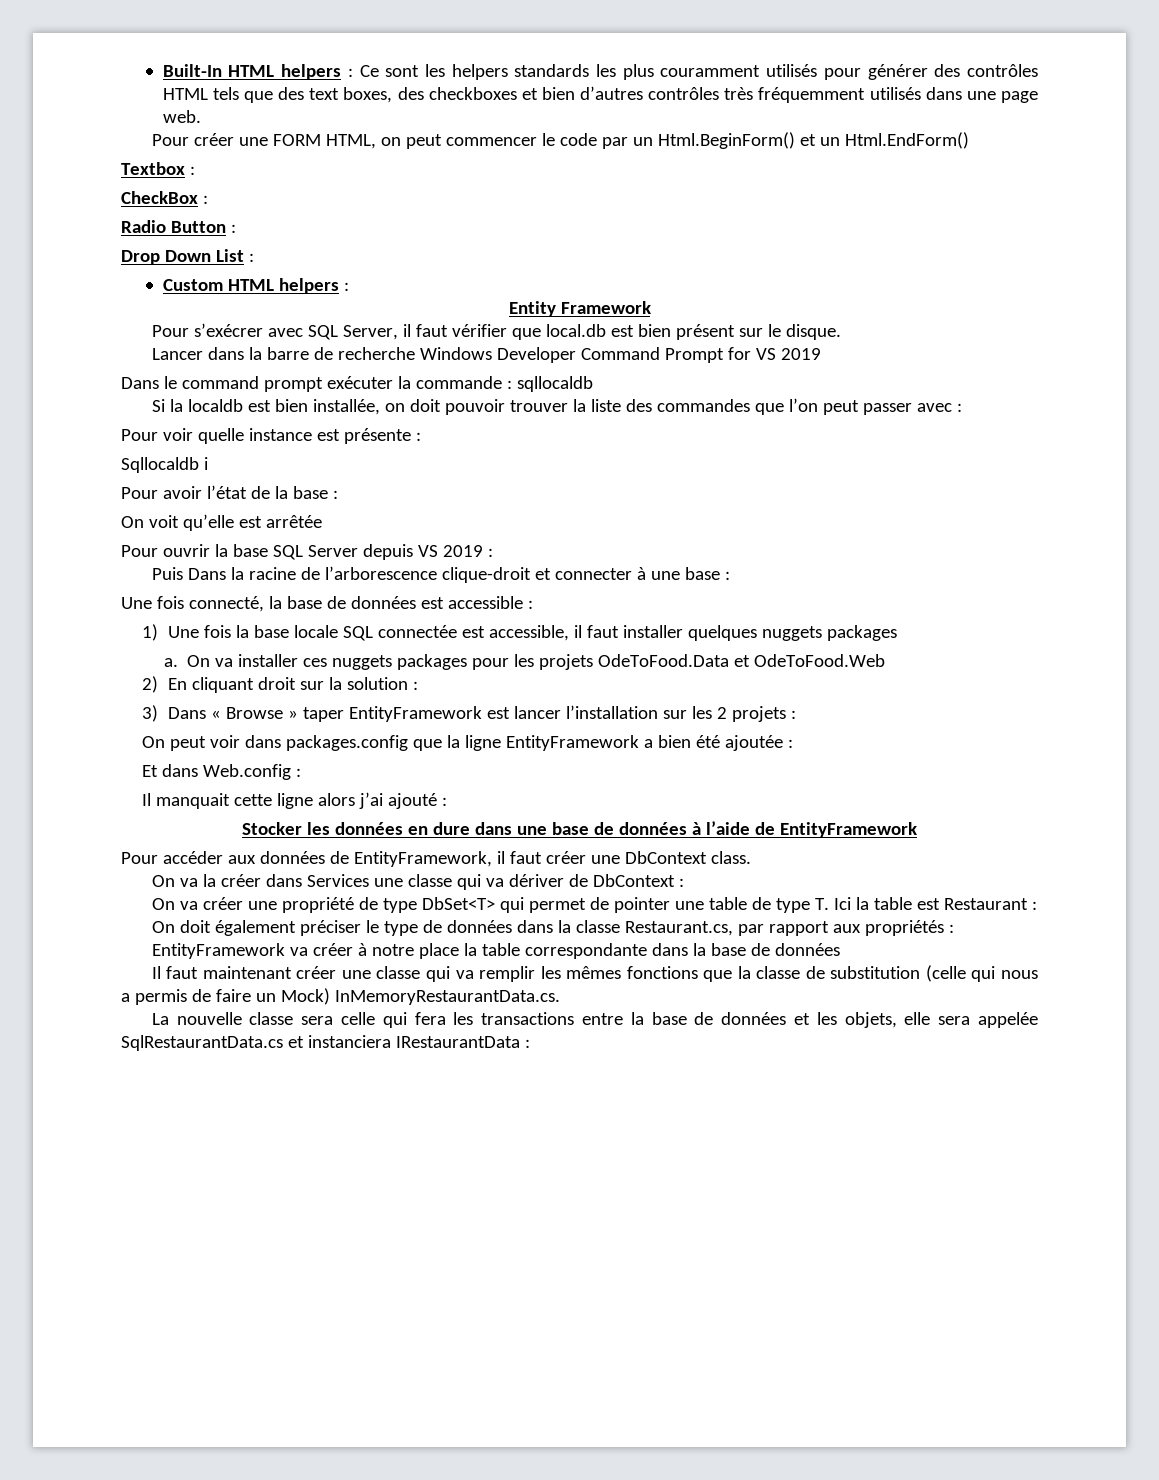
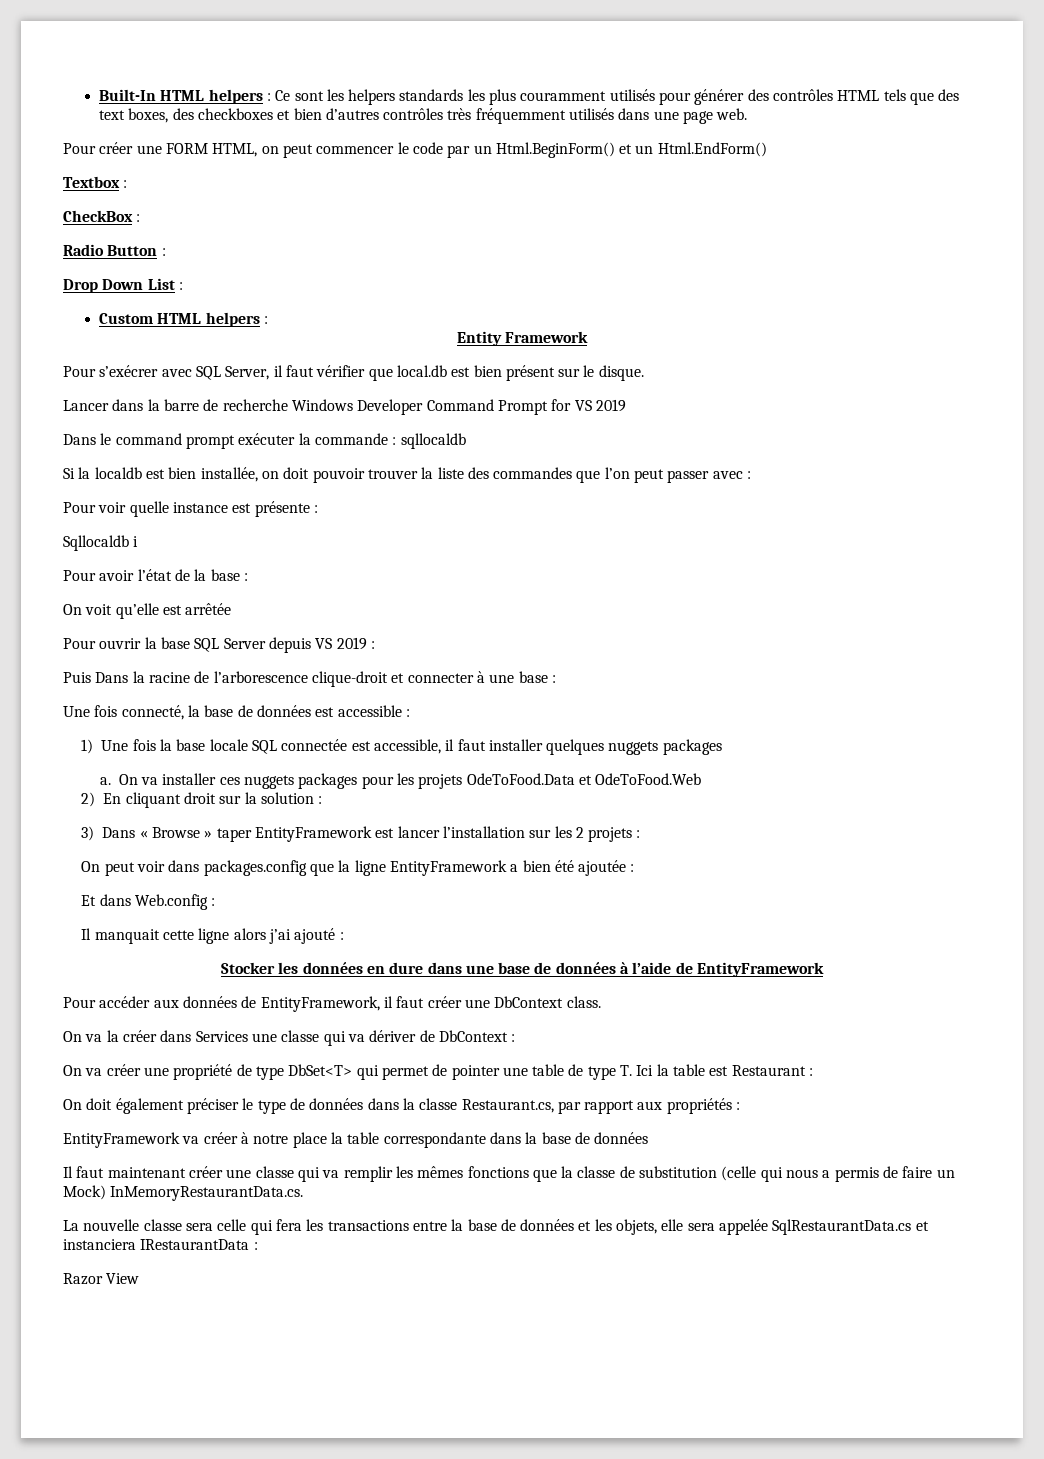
(530, 1043) none -> [63,1273,140,1285] // Razor View

